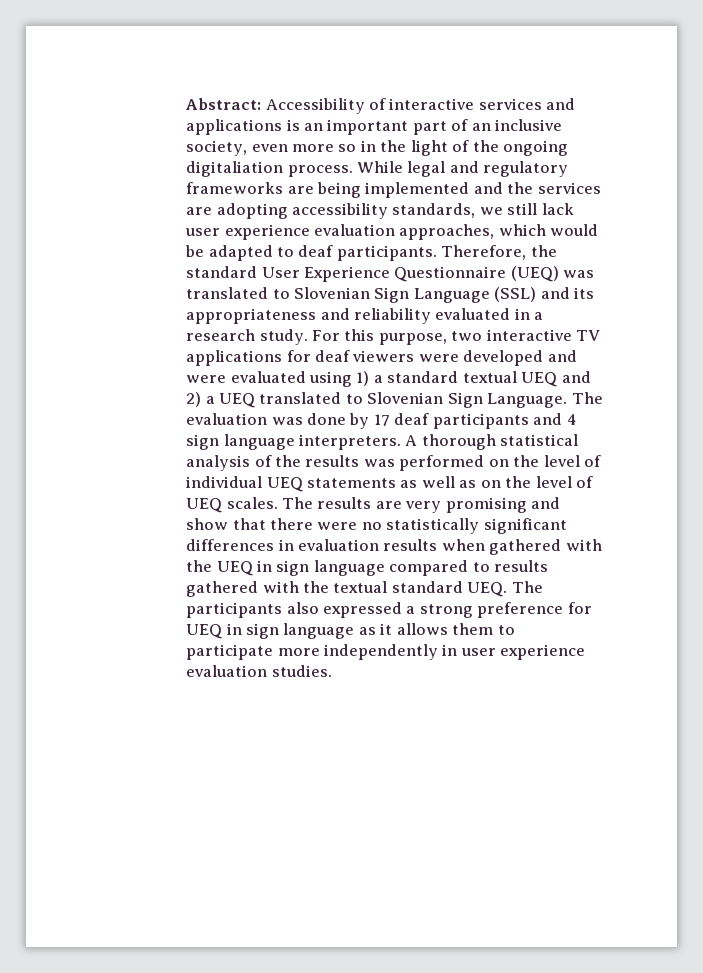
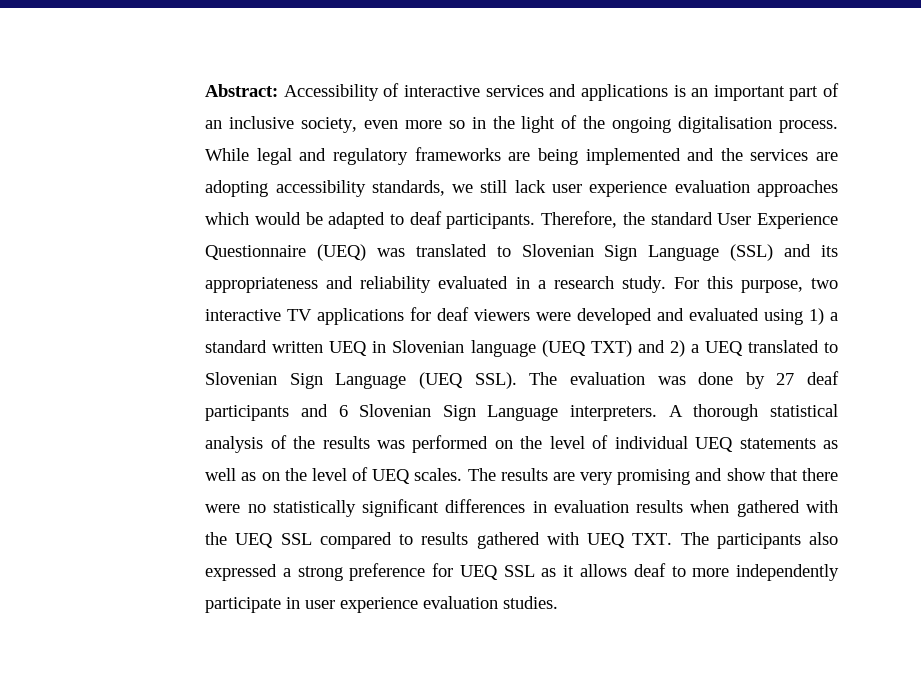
[186,161,284,177] digitaliation -> [678,116,773,133] digitalisation
[399,224,495,240] approaches, -> [756,180,838,197] approaches
[186,375,227,383] were -> (685, 314) none
[462,371,558,387] textual UEQ -> [272,340,632,357] written UEQ in Slovenian language (UEQ TXT)
[487,393,568,408] Language. -> [335,372,517,389] Language (UEQ SSL).
[373,414,390,426] 17 -> [776,373,795,385] 27
[566,414,577,425] [186,434,295,450] 4 sign language -> [338,404,559,421] 6 Slovenian Sign Language
[257,560,385,576] in sign language -> [280,533,312,545] SSL
[303,581,508,597] the textual standard UEQ. -> [587,533,673,548] UEQ TXT.
[226,623,515,639] [186,644,274,660] in sign language as it allows them to participate -> [503,563,686,577] SSL as it allows deaf to
(439, 652) none -> [205,597,282,613] participate

